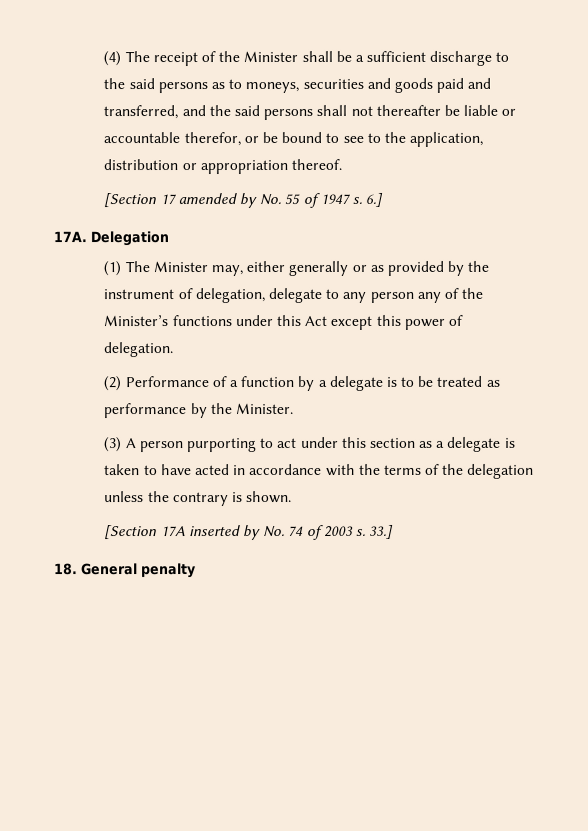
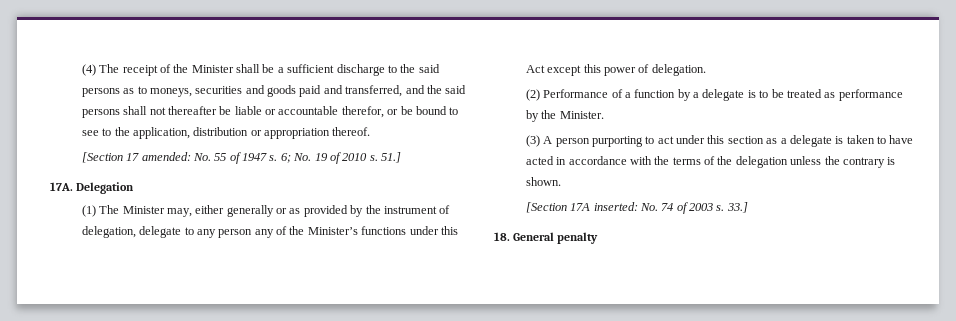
[177,193,257,209] amended by -> [141,152,191,161] amended:
[365,192,384,207] 6.] -> [280,152,402,164] 6; No. 19 of 2010 s. 51.]
[188,525,261,541] inserted by -> [593,202,638,211] inserted:

